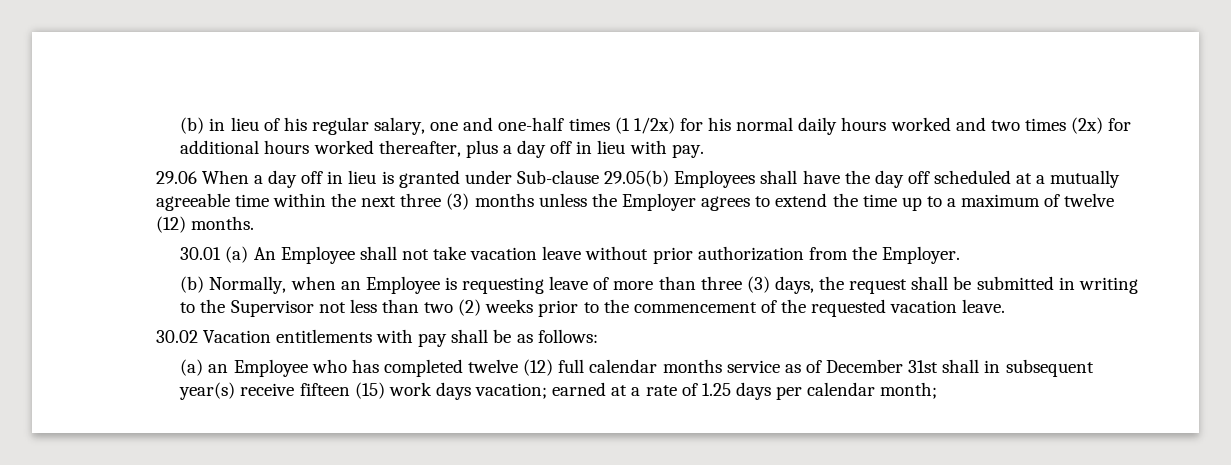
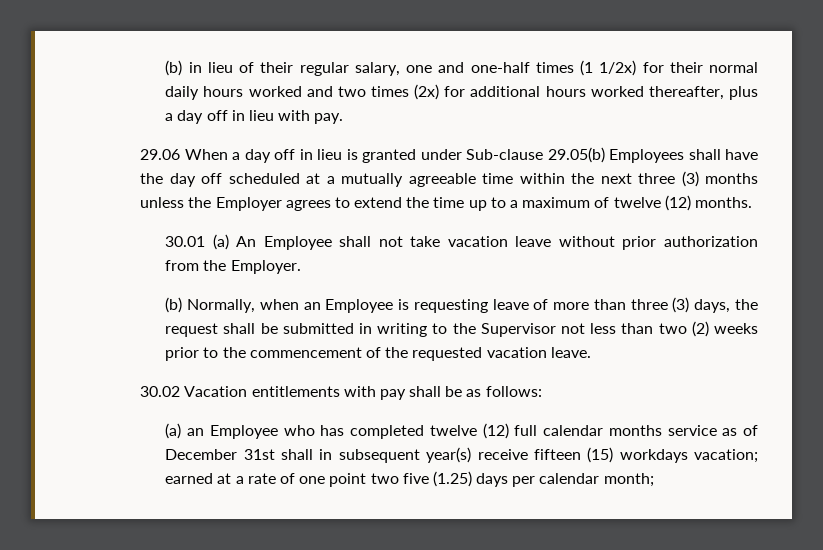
[283,117,307,131] his -> [260,62,294,73] their
[708,117,732,131] his -> [669,62,703,73] their
[388,382,471,400] work days -> [619,449,688,463] workdays
[701,383,731,396] 1.25 -> [299,471,472,487] one point two five (1.25)

